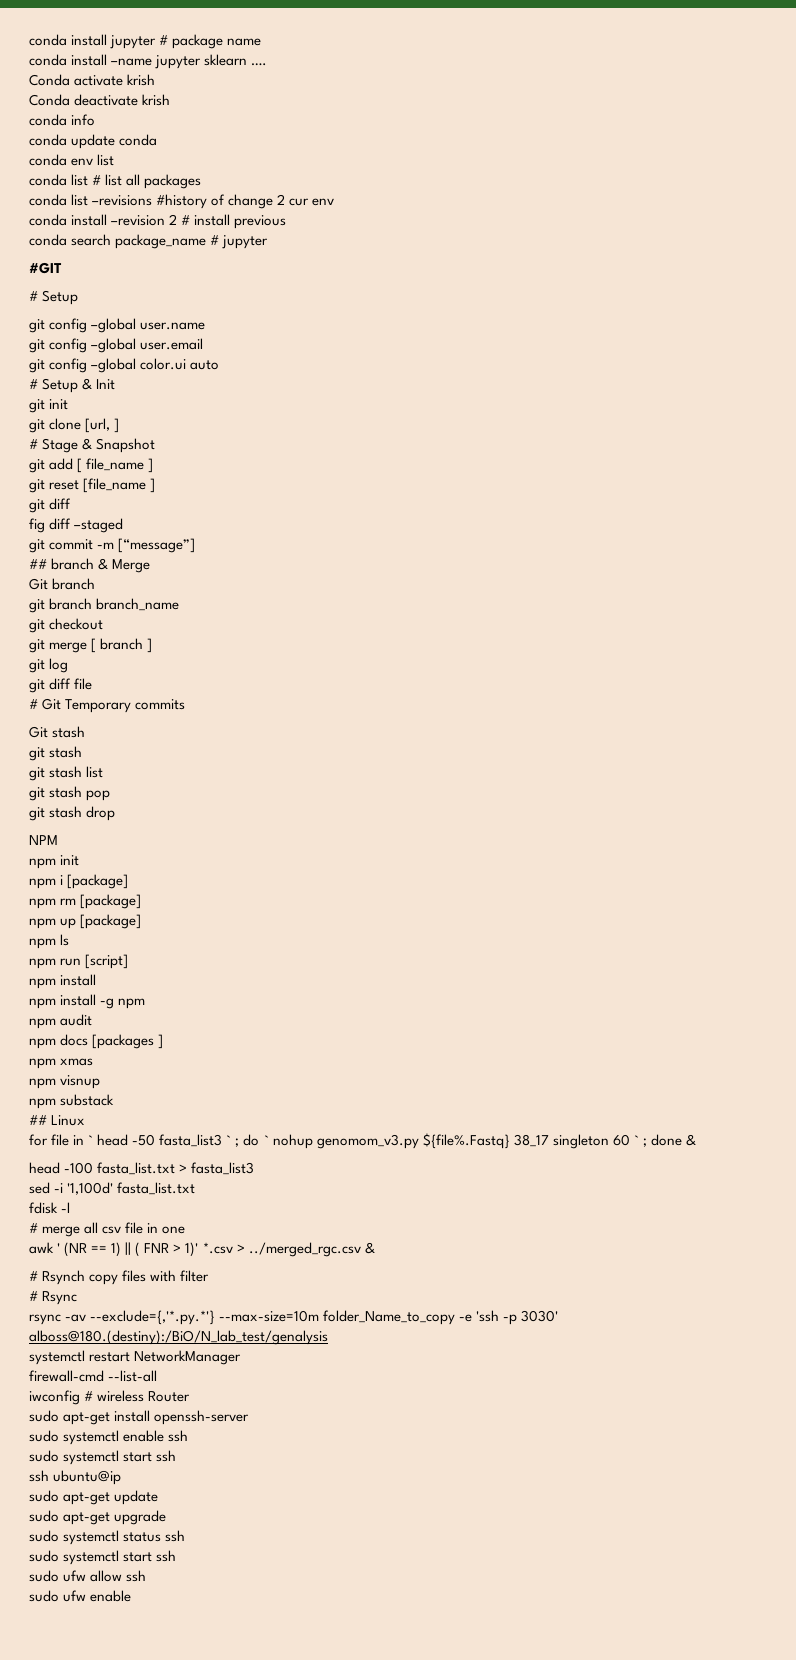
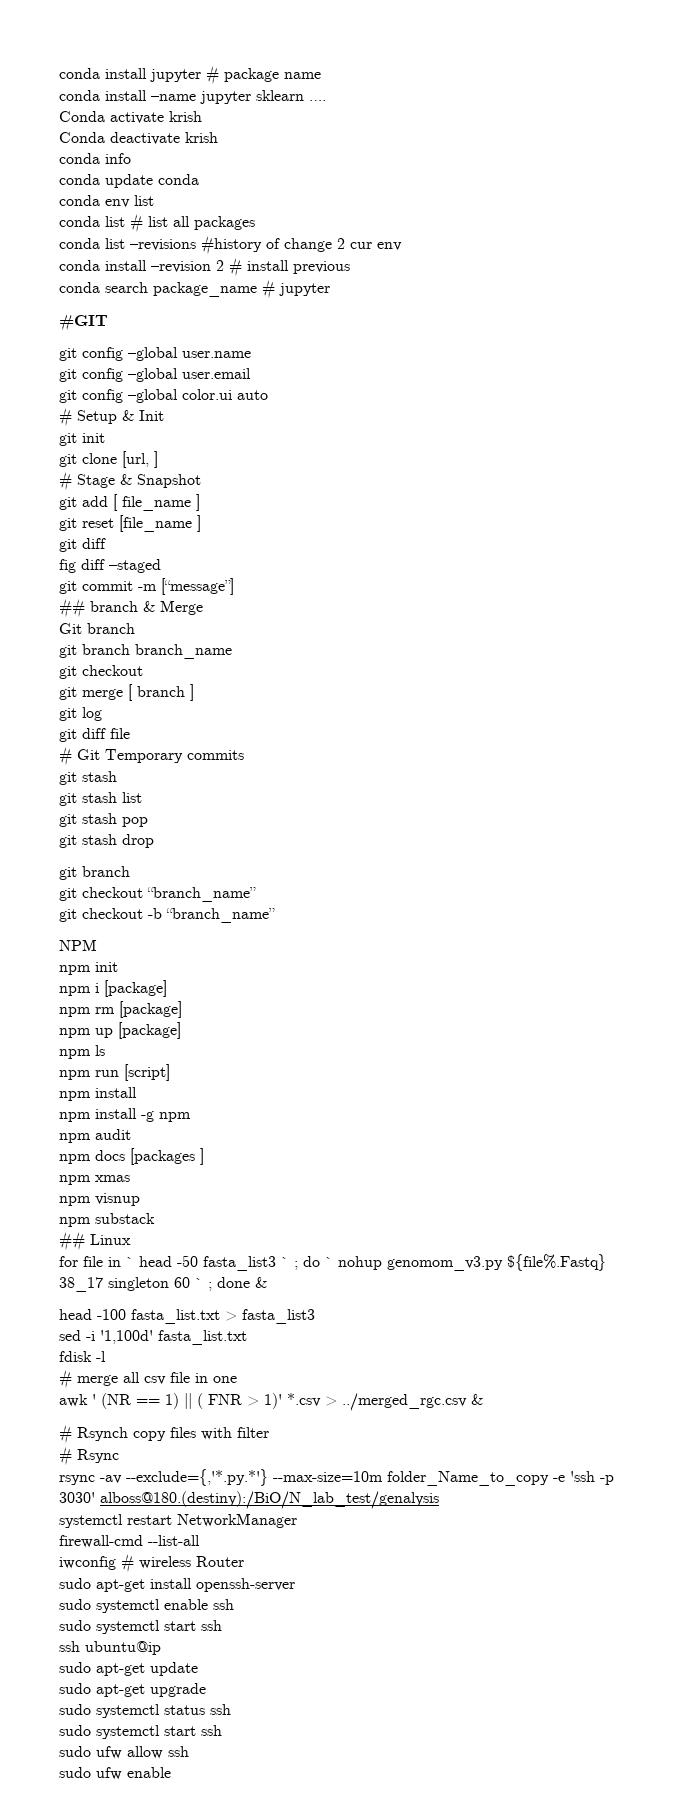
[29,290,79,305] // # Setup -> (108, 323) none
[29,726,86,738] // Git stash -> (244, 755) none
(116, 813) none -> [59,866,130,880] [59,887,256,902] [59,908,275,923] // git branch // git checkout “branch_name” // git checkout -b “branch_name”

